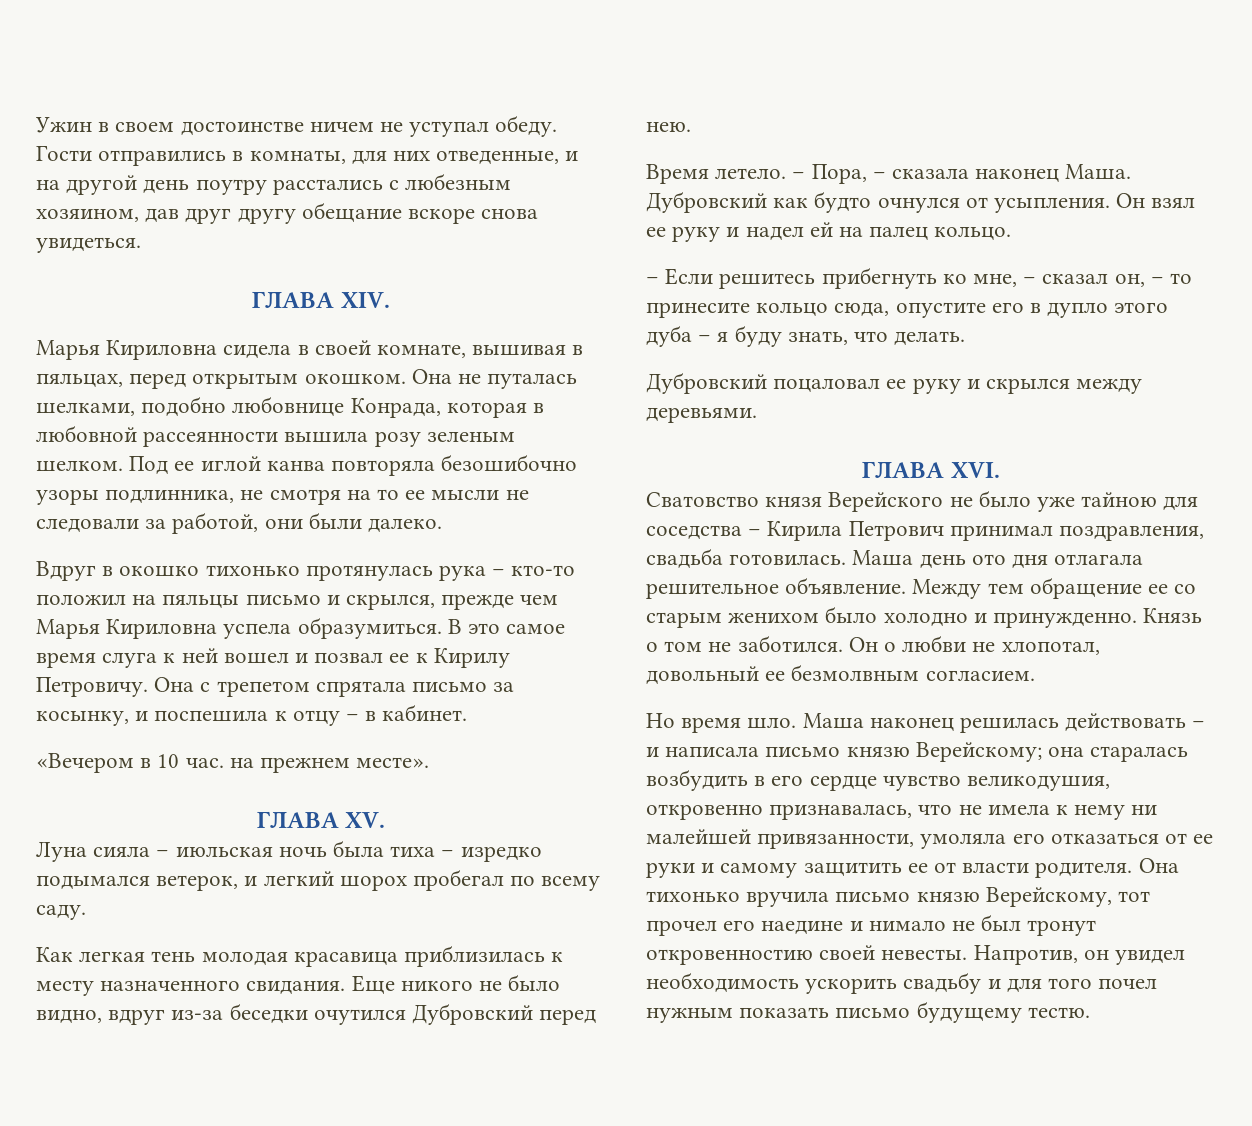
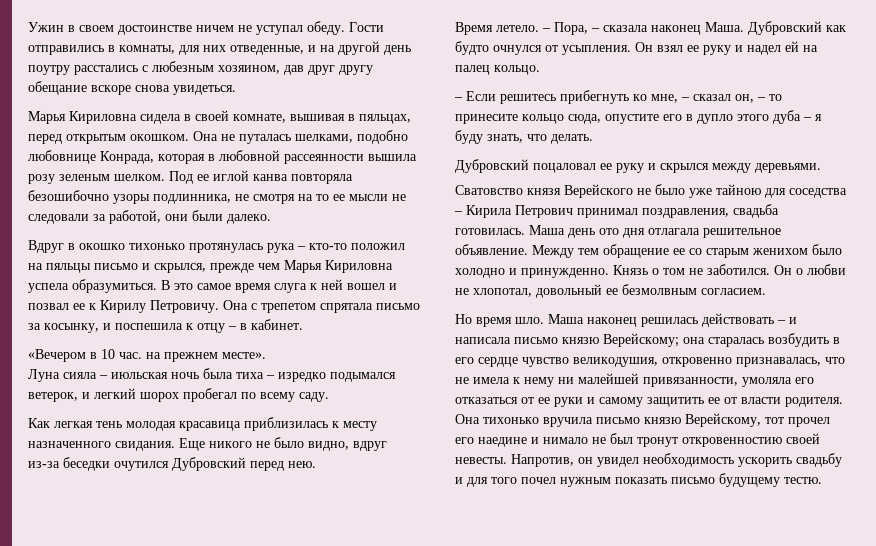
[252,291,390,308] // ГЛАВА XIV. -> (236, 90) none
[256,811,386,828] // ГЛАВА XV. -> (266, 355) none
[862,461,1000,478] // ГЛАВА XVI. -> (821, 168) none

